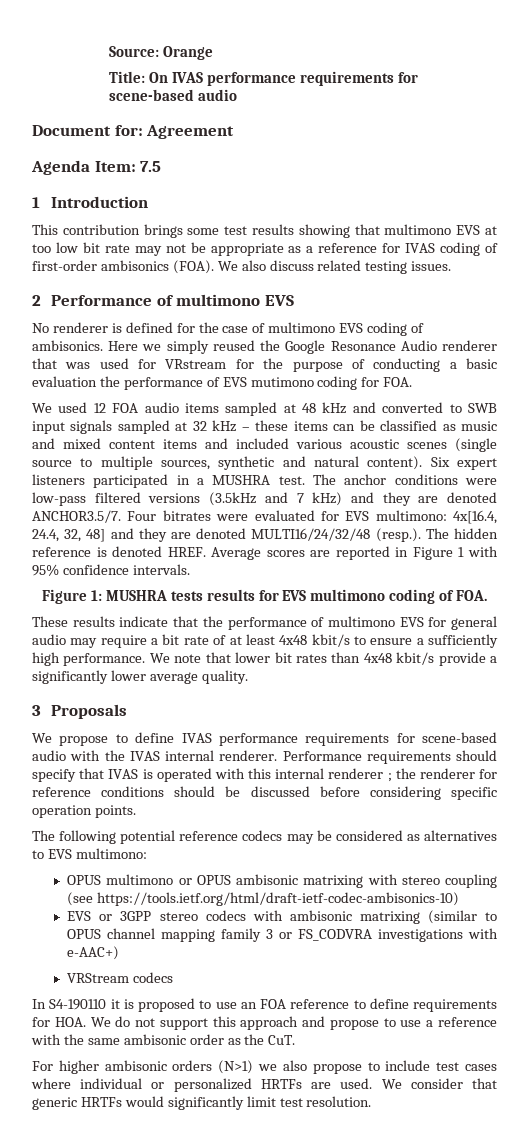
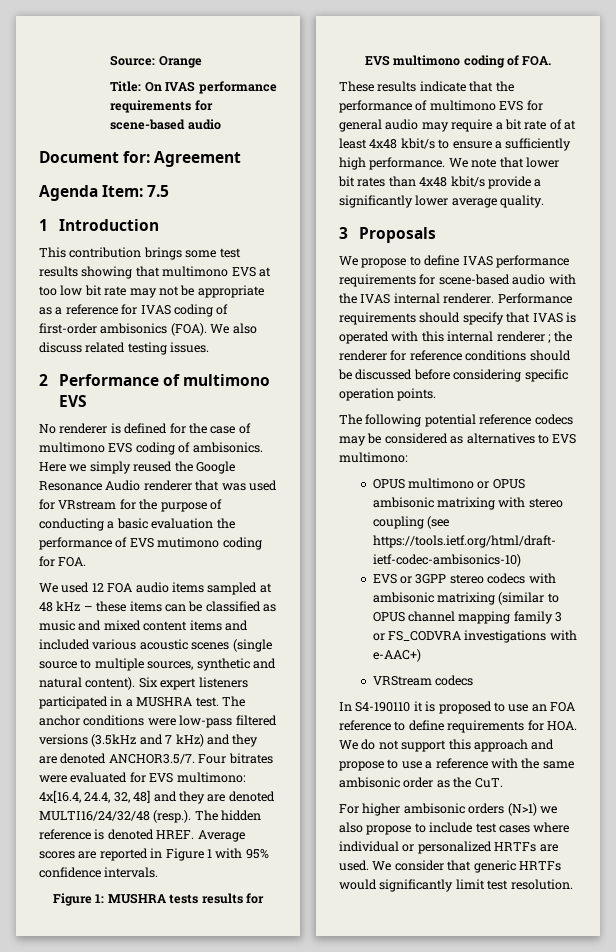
[352,402,497,413] [32,420,237,434] and converted to SWB input signals sampled at 32 kHz -> (81, 606) none

